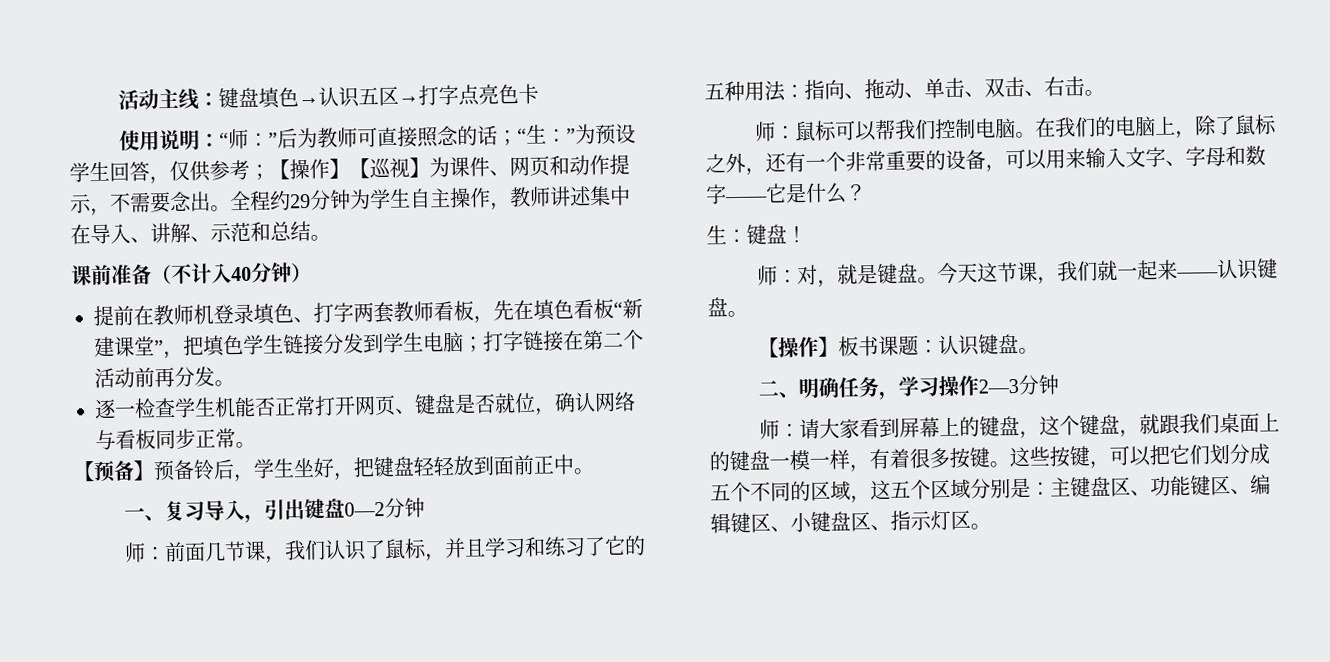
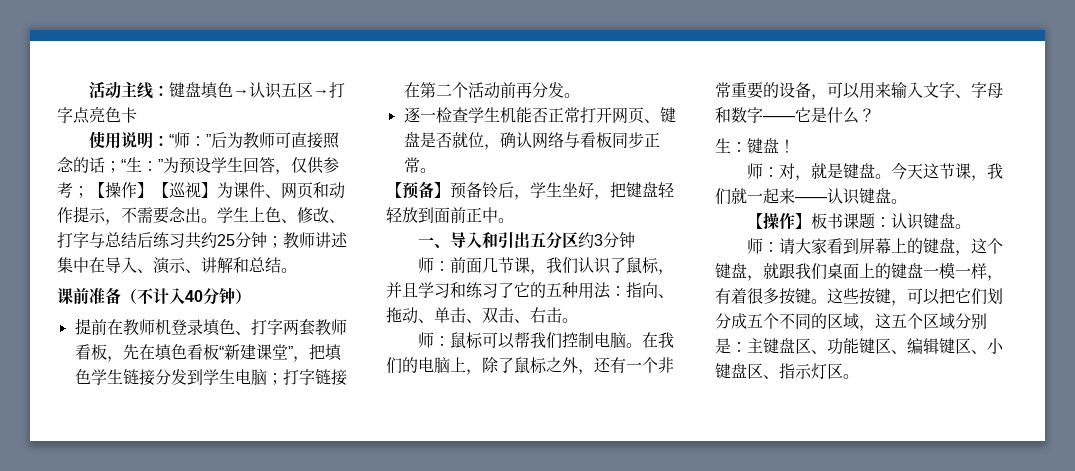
[229,187,511,211] 全程约29分钟为学生自主操作， -> [217,207,345,223] [57,232,283,249] 学生上色、修改、打字与总结后练习共约25分钟；
[150,221,251,244] 讲解、示范 -> [153,257,233,274] 演示、讲解
[164,498,386,523] 复习导入，引出键盘0—2 -> [450,232,604,249] 导入和引出五分区约3
[758,374,1060,400] // 二、明确任务，学习操作2—3分钟 -> (972, 226) none

